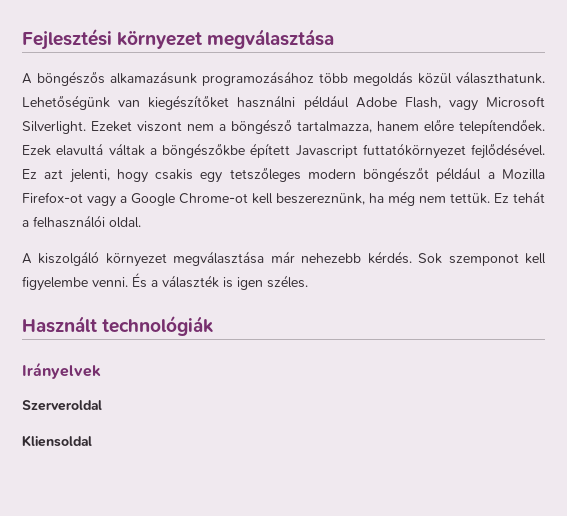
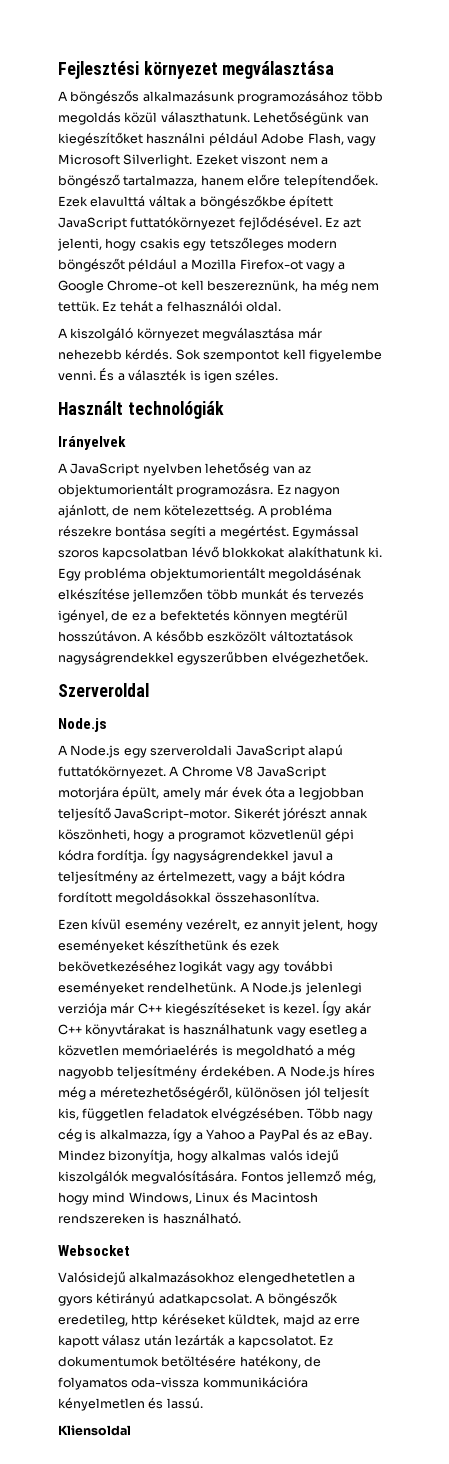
[110,71,197,84] alkamazásunk -> [142,90,235,102] alkalmazásunk
[56,143,104,156] elavultá -> [90,195,146,207] elavulttá
[295,145,358,158] Javascript -> [58,217,127,230] JavaScript
[448,253,519,266] szemponot -> [203,350,280,362] szempontot
[22,400,102,411] Szerveroldal -> [58,462,311,476] [58,483,341,497] [58,504,332,518] [58,525,359,539] [58,546,382,560] [58,567,363,581] [58,588,364,602] [58,609,349,623] [58,630,354,642] [58,651,368,665] [58,683,149,697] [58,718,107,732] [58,744,343,758] [58,765,326,779] [58,786,364,800] [58,807,368,821] [58,828,354,842] [58,848,333,863] [58,870,346,884] [58,891,319,905] [58,918,378,932] [58,939,281,953] [58,960,333,974] [58,981,362,995] [58,1001,371,1016] [58,1023,368,1037] [58,1044,355,1058] [58,1065,375,1079] [58,1086,369,1100] [58,1107,373,1121] [58,1128,372,1142] [58,1149,339,1163] [58,1170,376,1184] [58,1191,318,1205] [58,1212,241,1224] [58,1245,130,1256] [58,1271,356,1285] [58,1292,338,1306] [58,1313,361,1327] [58,1334,334,1348] [58,1355,322,1369] [58,1376,308,1390] [58,1397,203,1411] A JavaScript nyelvben lehetőség van az objektumorientált programozásra. Ez nagyon ajánlott, de nem kötelezettség. A probléma részekre bontása segíti a megértést. Egymással szoros kapcsolatban lévő blokkokat alakíthatunk ki. Egy probléma objektumorientált megoldásénak elkészítése jellemzően több munkát és tervezés igényel, de ez a befektetés könnyen megtérül hosszútávon. A később eszközölt változtatások nagyságrendekkel egyszerűbben elvégezhetőek. // Szerveroldal // Node.js // A Node.js egy szerveroldali JavaScript alapú futtatókörnyezet. A Chrome V8 JavaScript motorjára épült, amely már évek óta a legjobban teljesítő JavaScript-motor. Sikerét jórészt annak köszönheti, hogy a programot közvetlenül gépi kódra fordítja. Így nagyságrendekkel javul a teljesítmény az értelmezett, vagy a bájt kódra fordított megoldásokkal összehasonlítva. // Ezen kívül esemény vezérelt, ez annyit jelent, hogy eseményeket készíthetünk és ezek bekövetkezéséhez logikát vagy agy további eseményeket rendelhetünk. A Node.js jelenlegi verziója már C++ kiegészítéseket is kezel. Így akár C++ könyvtárakat is használhatunk vagy esetleg a közvetlen memóriaelérés is megoldható a még nagyobb teljesítmény érdekében. A Node.js híres még a méretezhetőségéről, különösen jól teljesít kis, független feladatok elvégzésében. Több nagy cég is alkalmazza, így a Yahoo a PayPal és az eBay. Mindez bizonyítja, hogy alkalmas valós idejű kiszolgálók megvalósítására. Fontos jellemző még, hogy mind Windows, Linux és Macintosh rendszereken is használható. // Websocket // Valósidejű alkalmazásokhoz elengedhetetlen a gyors kétirányú adatkapcsolat. A böngészők eredetileg, http kéréseket küldtek, majd az erre kapott válasz után lezárták a kapcsolatot. Ez dokumentumok betöltésére hatékony, de folyamatos oda-vissza kommunikációra kényelmetlen és lassú.

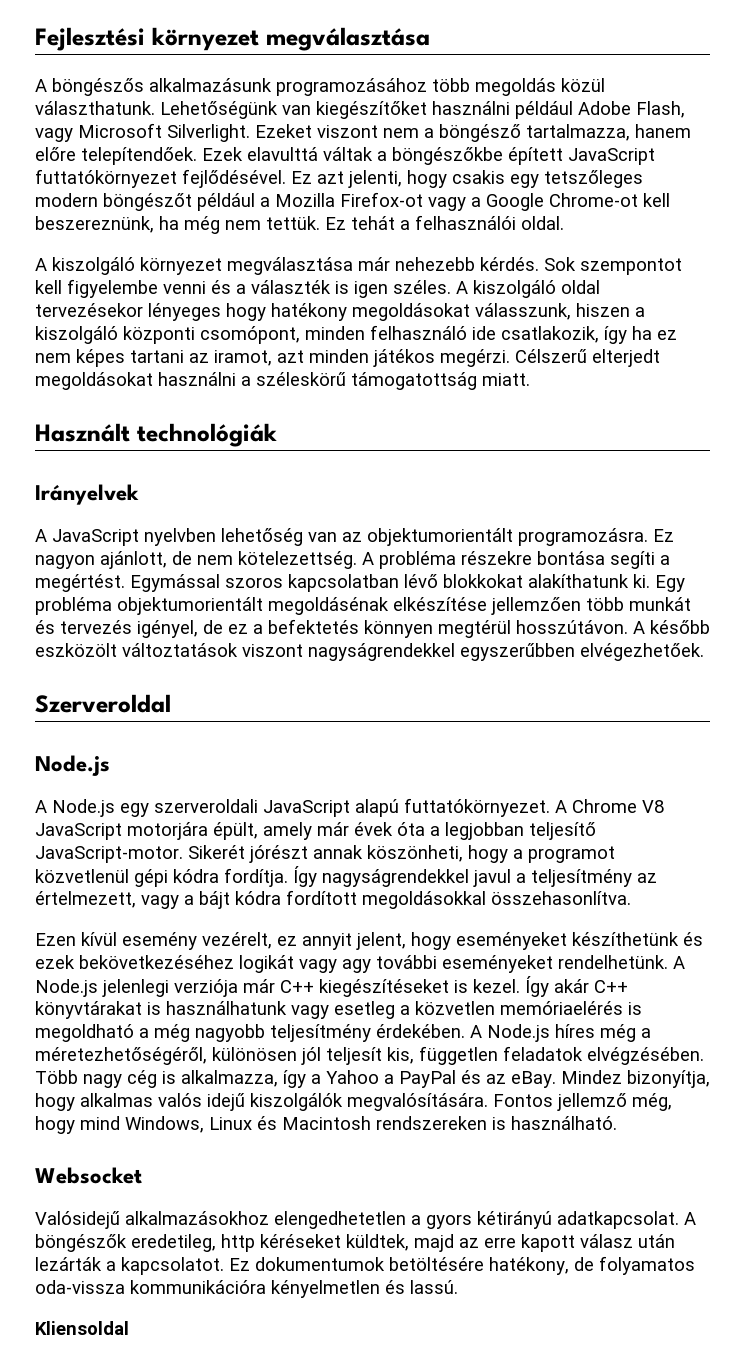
[58,368,115,381] venni. És -> [163,280,231,294] venni és
(279, 375) none -> [456,280,600,298] [35,303,645,321] [35,325,677,344] [35,349,660,367] [35,372,530,390] A kiszolgáló oldal tervezésekor lényeges hogy hatékony megoldásokat válasszunk, hiszen a kiszolgáló központi csomópont, minden felhasználó ide csatlakozik, így ha ez nem képes tartani az iramot, azt minden játékos megérzi. Célszerű elterjedt megoldásokat használni a széleskörű támogatottság miatt.
(354, 636) none -> [242,644,303,657] viszont

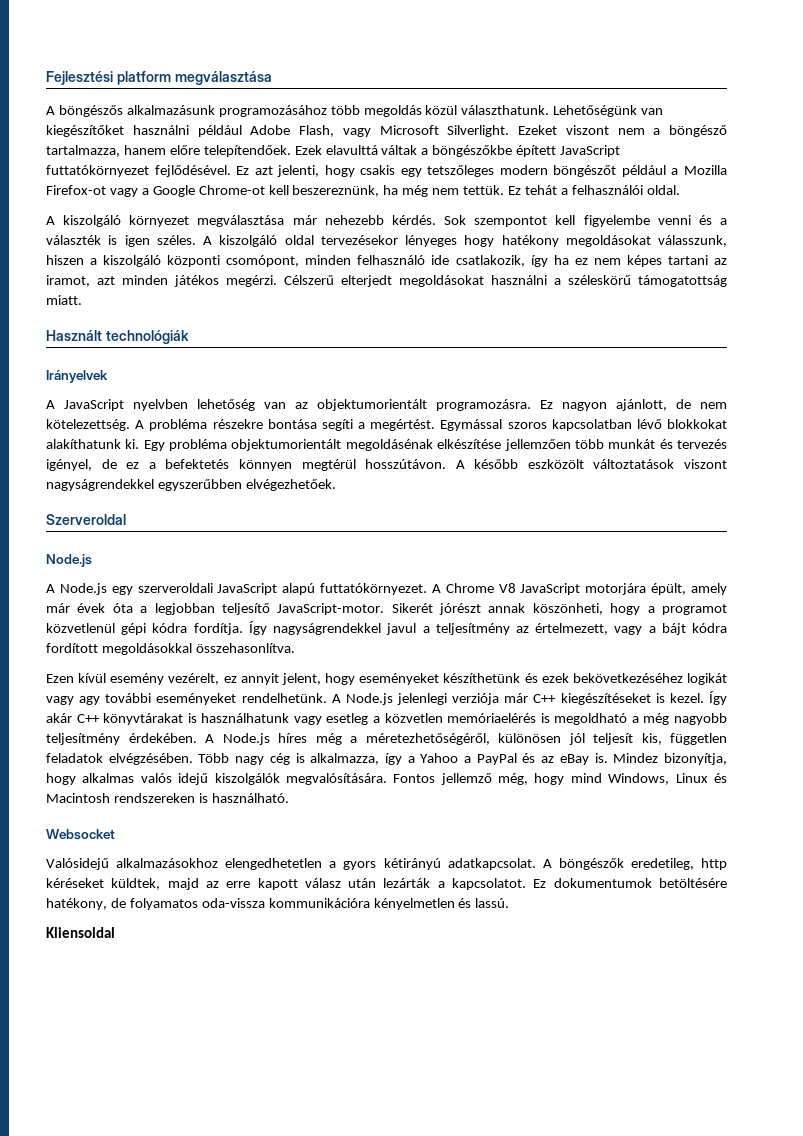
[152,27,259,51] környezet -> [116,71,171,85] platform
[511,1071,556,1088] eBay. -> [559,753,608,765] eBay is.

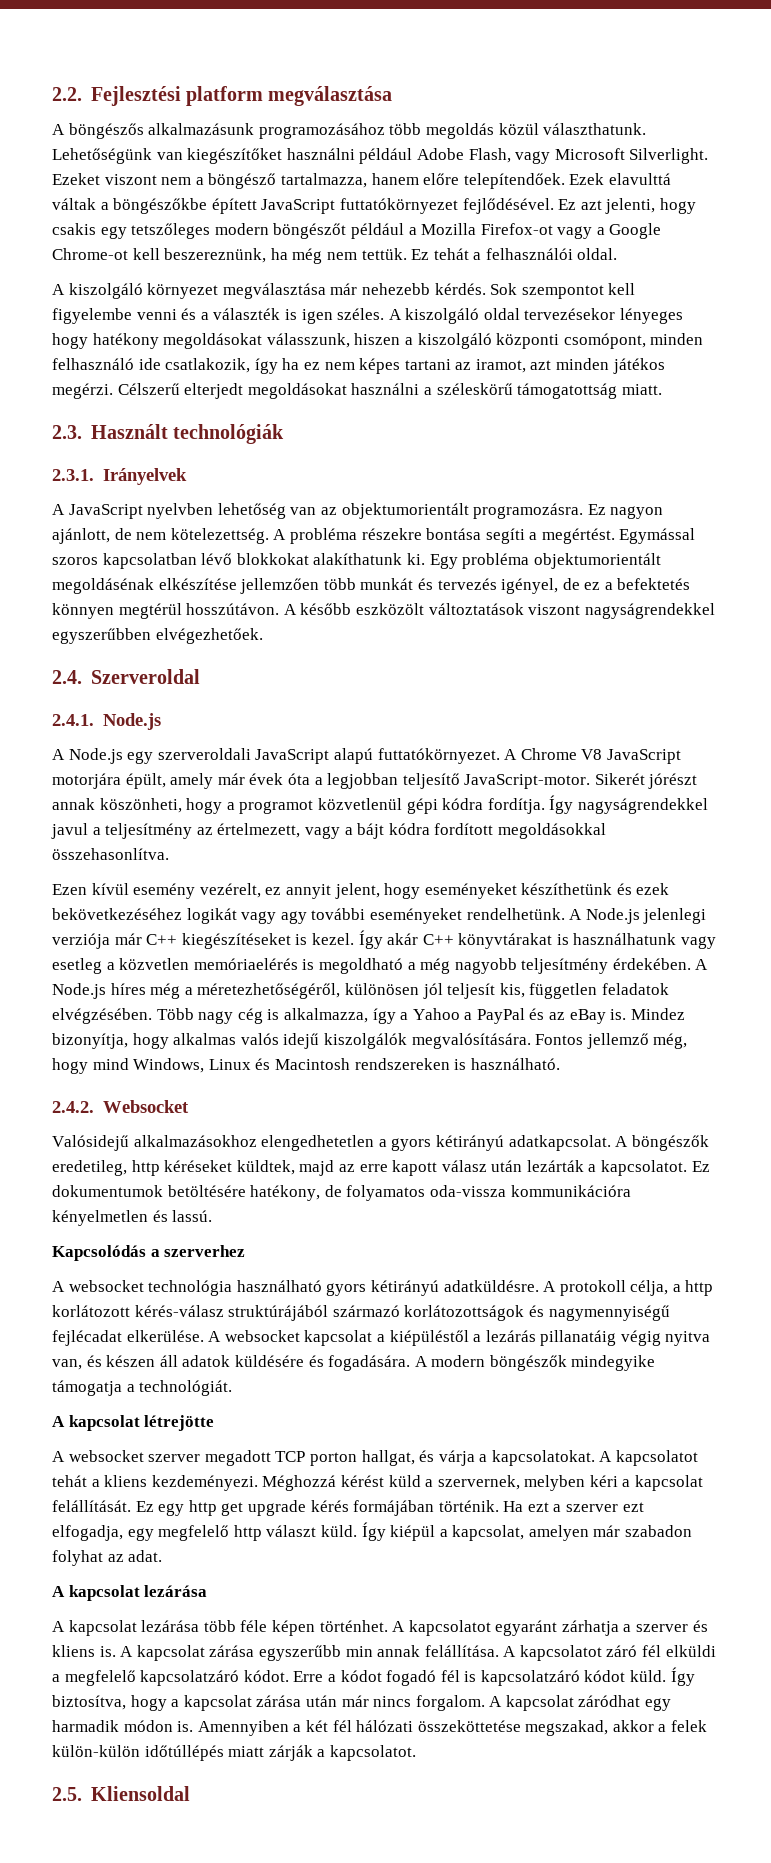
(46, 78) none -> [52,87,82,101] 2.2.
(82, 300) none -> [52,425,82,439] 2.3.
(189, 337) none -> [52,469,94,481] 2.3.1.
(336, 485) none -> [52,670,82,684] 2.4.
(126, 519) none -> [52,714,94,726] 2.4.1.
(289, 798) none -> [52,1101,94,1113] 2.4.2.
(510, 903) none -> [52,1245,246,1261] [52,1280,714,1296] [52,1305,670,1321] [52,1330,711,1346] [52,1355,656,1371] [52,1380,233,1396] [52,1415,215,1431] [52,1450,699,1466] [52,1475,704,1491] [52,1500,644,1516] [52,1522,693,1541] [52,1550,163,1566] [52,1585,208,1601] [52,1620,708,1636] [52,1645,716,1661] [52,1667,695,1686] [52,1695,672,1711] [52,1720,708,1736] [52,1745,416,1761] [52,1787,82,1801] Kapcsolódás a szerverhez // A websocket technológia használható gyors kétirányú adatküldésre. A protokoll célja, a http korlátozott kérés-válasz struktúrájából származó korlátozottságok és nagymennyiségű fejlécadat elkerülése. A websocket kapcsolat a kiépüléstől a lezárás pillanatáig végig nyitva van, és készen áll adatok küldésére és fogadására. A modern böngészők mindegyike támogatja a technológiát. // A kapcsolat létrejötte // A websocket szerver megadott TCP porton hallgat, és várja a kapcsolatokat. A kapcsolatot tehát a kliens kezdeményezi. Méghozzá kérést küld a szervernek, melyben kéri a kapcsolat felállítását. Ez egy http get upgrade kérés formájában történik. Ha ezt a szerver ezt elfogadja, egy megfelelő http választ küld. Így kiépül a kapcsolat, amelyen már szabadon folyhat az adat. // A kapcsolat lezárása // A kapcsolat lezárása több féle képen történhet. A kapcsolatot egyaránt zárhatja a szerver és kliens is. A kapcsolat zárása egyszerűbb min annak felállítása. A kapcsolatot záró fél elküldi a megfelelő kapcsolatzáró kódot. Erre a kódot fogadó fél is kapcsolatzáró kódot küld. Így biztosítva, hogy a kapcsolat zárása után már nincs forgalom. A kapcsolat záródhat egy harmadik módon is. Amennyiben a két fél hálózati összeköttetése megszakad, akkor a felek külön-külön időtúllépés miatt zárják a kapcsolatot. // 2.5.

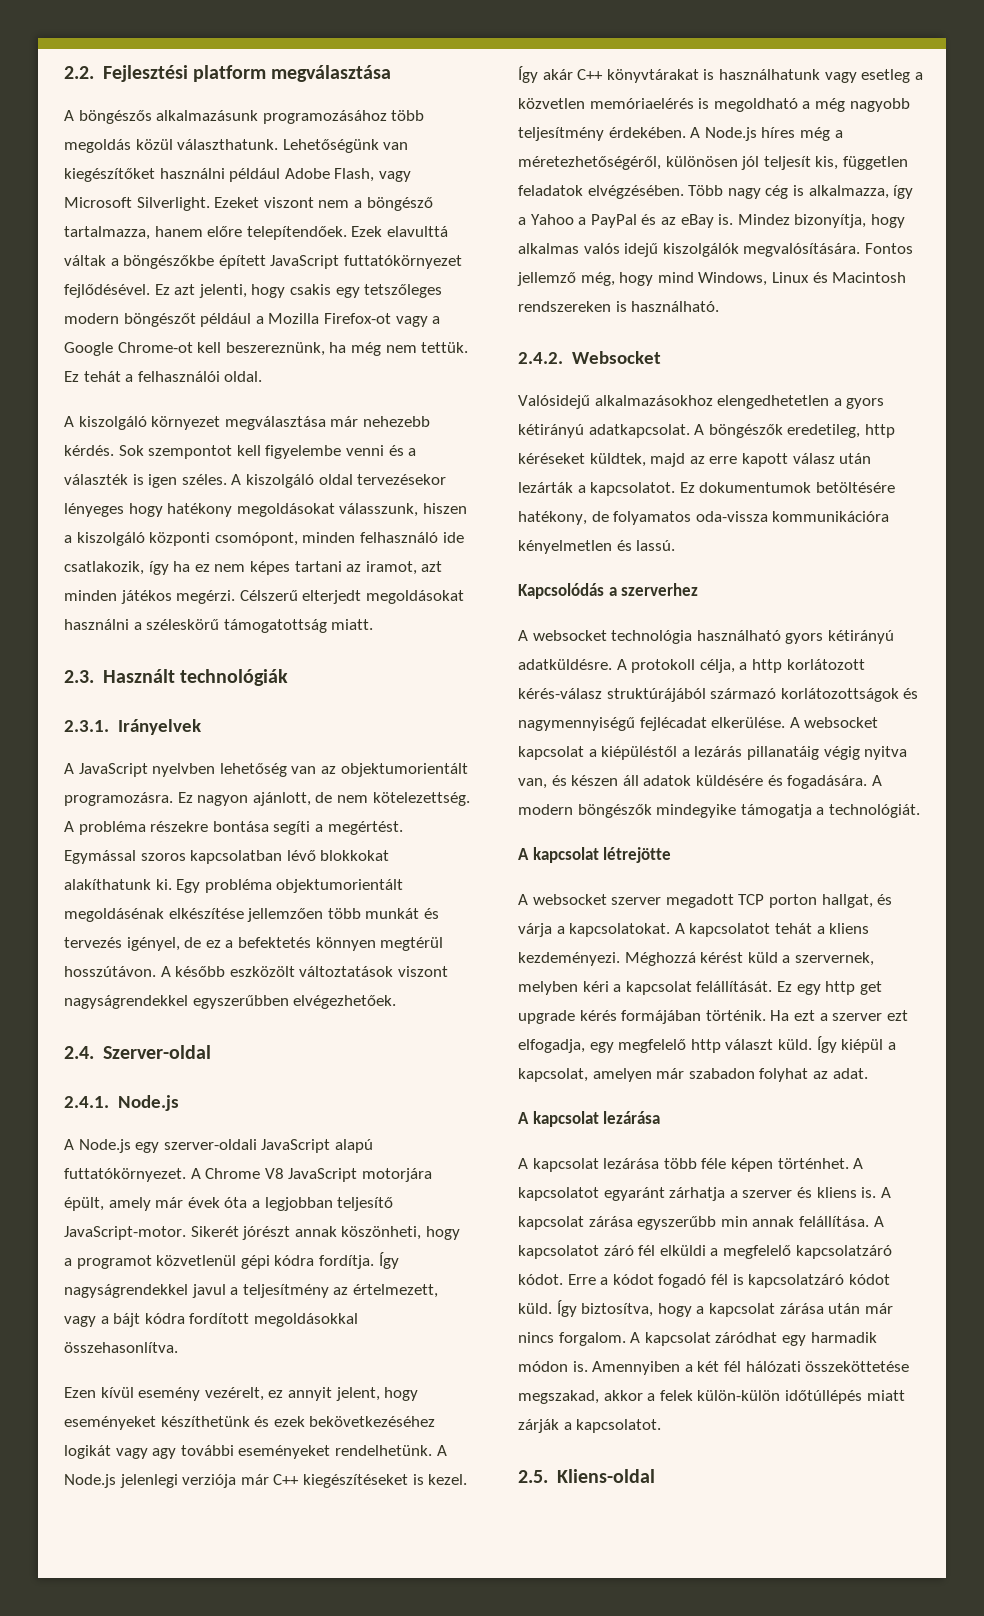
[90,669,200,684] Szerveroldal -> [102,1045,211,1059] Szerver-oldal
[157,748,251,760] szerveroldali -> [163,1139,257,1150] szerver-oldali
[90,1786,190,1801] Kliensoldal -> [556,1469,655,1483] Kliens-oldal

